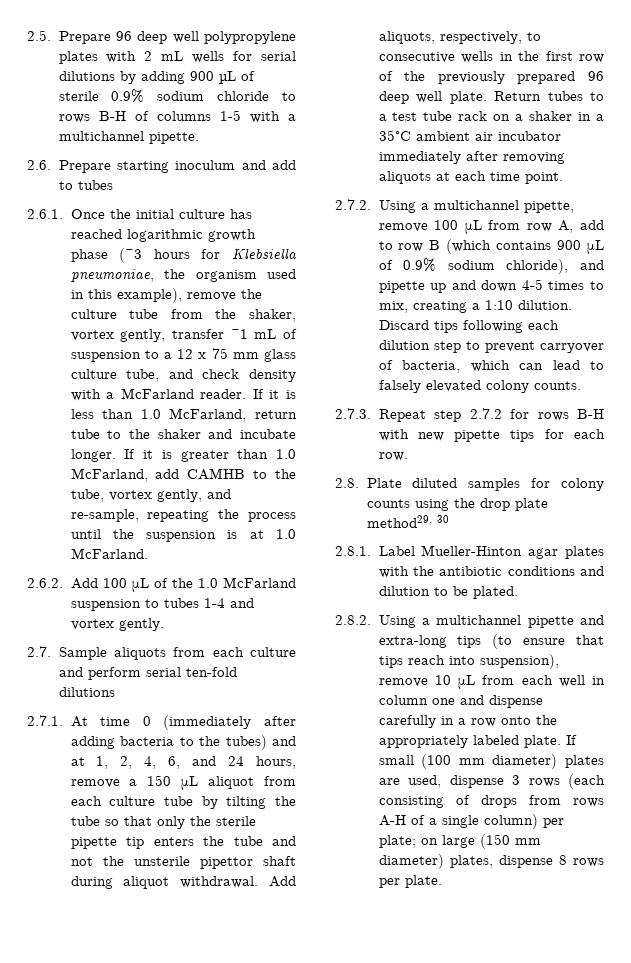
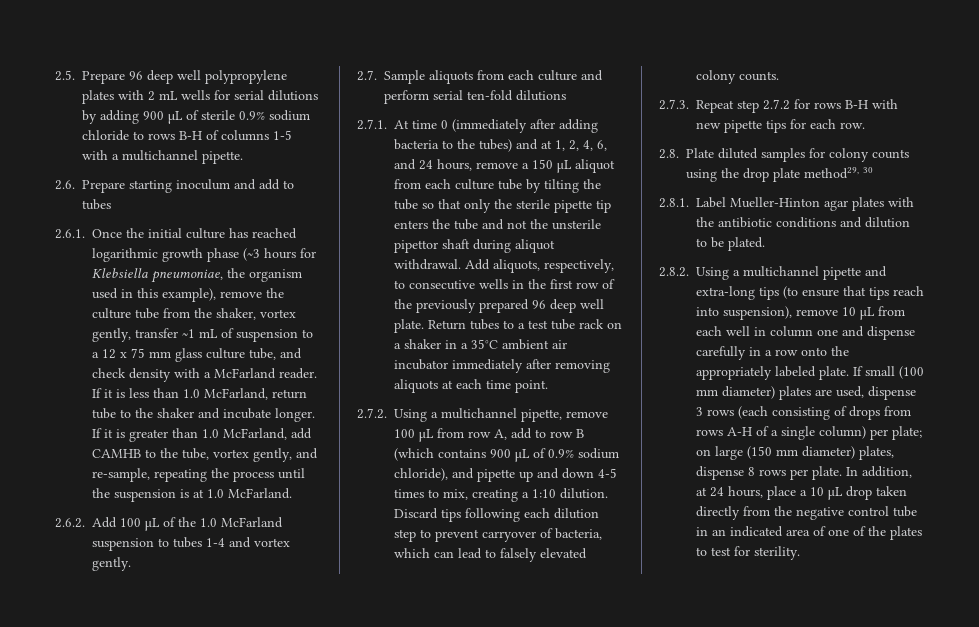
(442, 881) none -> [846,466,912,478] [696,486,907,500] [696,506,917,520] [696,526,922,540] [696,546,800,560] In addition, at 24 hours, place a 10 μL drop taken directly from the negative control tube in an indicated area of one of the plates to test for sterility.

